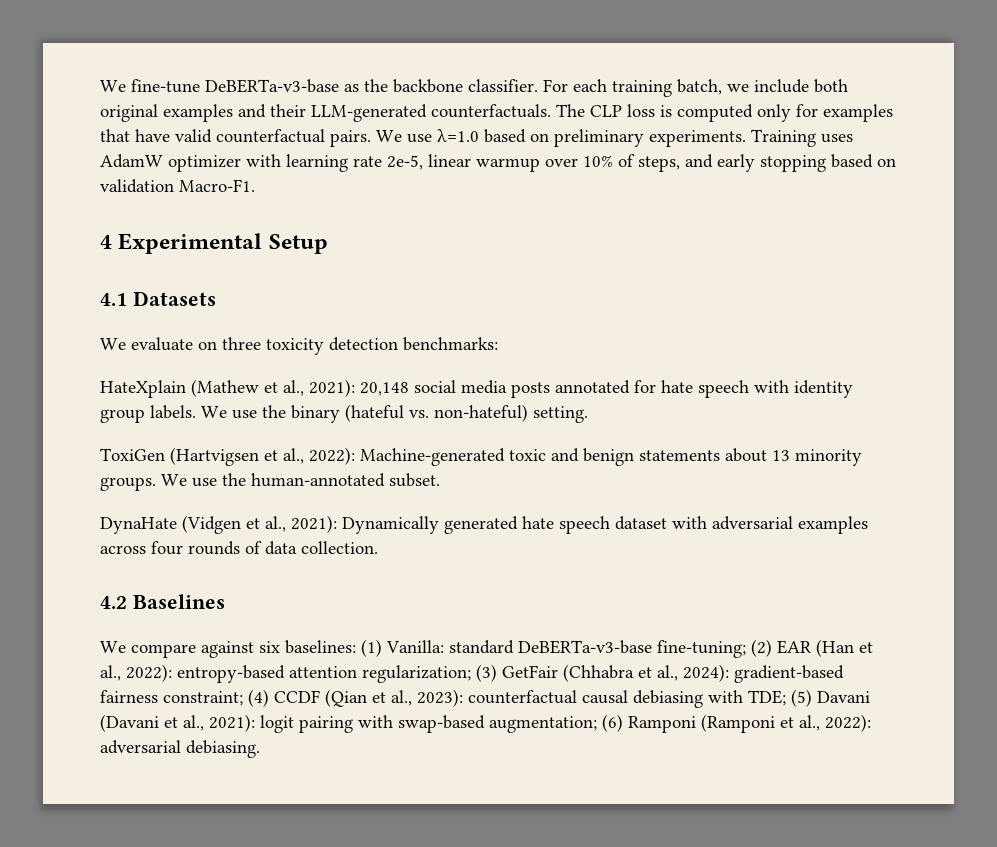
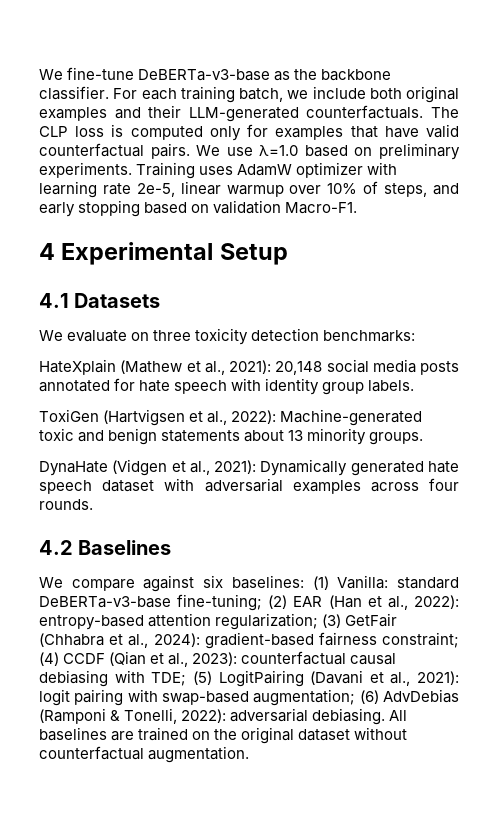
[201,404,588,423] We use the binary (hateful vs. non-hateful) setting. -> (415, 386) none
[161,473,440,487] We use the human-annotated subset. -> (424, 438) none
[188,541,378,555] rounds of data collection. -> [39,499,93,510] rounds.
[817,691,870,703] Davani -> [218,670,304,687] LogitPairing
[628,714,871,733] [100,740,260,758] Ramponi (Ramponi et al., 2022): adversarial debiasing. -> [383,689,459,703] [39,708,408,725] [39,727,408,744] [39,746,250,763] AdvDebias (Ramponi & Tonelli, 2022): adversarial debiasing. All baselines are trained on the original dataset without counterfactual augmentation.

